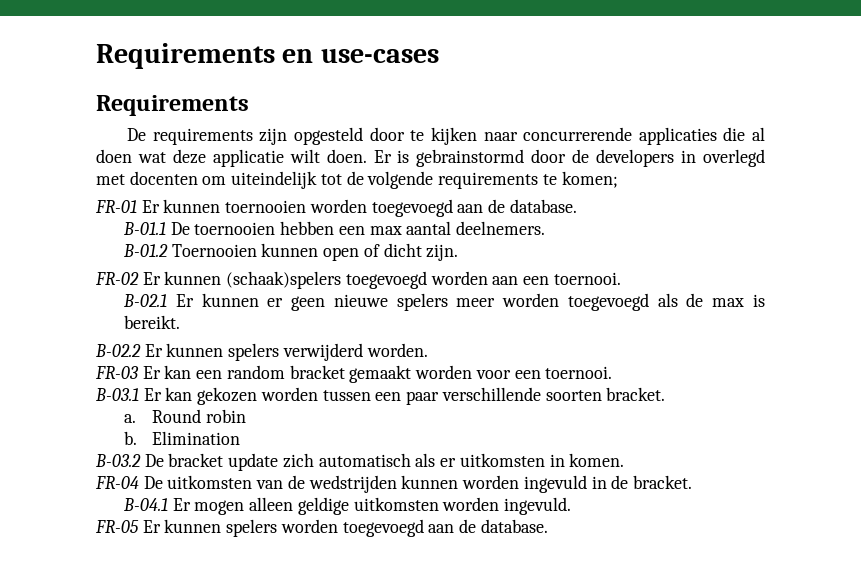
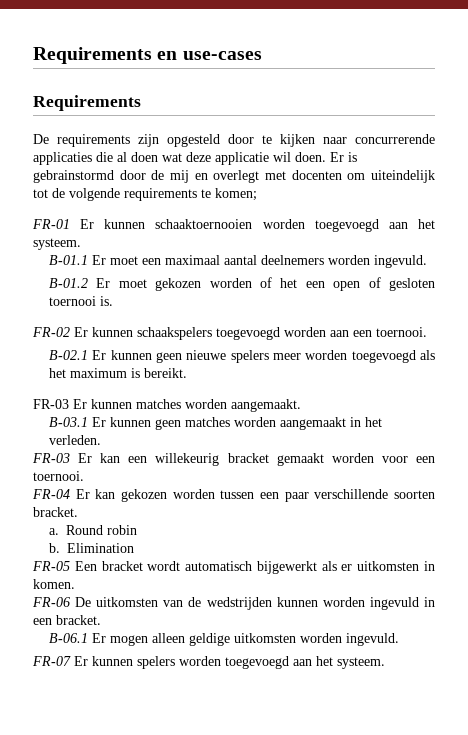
[289,149,320,163] wilt -> [273,152,291,162] wil
[596,149,765,167] developers in overlegd -> [170,170,260,183] mij en overlegt
[225,199,577,217] toernooien worden toegevoegd aan de database. -> [155,219,436,232] [33,238,81,250] schaaktoernooien worden toegevoegd aan het systeem.
[170,221,546,235] [123,243,459,261] De toernooien hebben een max aantal deelnemers. // B-01.2 Toernooien kunnen open of dicht zijn. -> [92,255,428,268] [49,277,435,291] [49,296,114,306] Er moet een maximaal aantal deelnemers worden ingevuld. // B-01.2 Er moet gekozen worden of het een open of gesloten toernooi is.
[226,271,342,289] (schaak)spelers -> [137,327,212,340] schaakspelers
[267,298,284,307] er -> (152, 355) none
[686,293,745,307] de max -> [49,368,128,378] het maximum
[95,343,428,361] B-02.2 Er kunnen spelers verwijderd worden. -> [33,399,301,412] [49,417,383,430] [49,435,102,445] FR-03 Er kunnen matches worden aangemaakt. // B-03.1 Er kunnen geen matches worden aangemaakt in het verleden.
[226,365,285,379] random -> [155,453,220,466] willekeurig
[95,388,139,401] B-03.1 -> [32,489,70,499] FR-04
[95,453,411,471] B-03.2 De bracket update zich automatisch -> [32,561,317,574] FR-05 Een bracket wordt automatisch bijgewerkt
[95,476,139,489] FR-04 -> [32,597,70,607] FR-06
[611,475,692,489] [123,498,169,511] de bracket. // B-04.1 -> [33,615,101,625] [49,633,89,643] een bracket. // B-06.1
[95,520,139,533] FR-05 -> [32,656,71,666] FR-07
[459,519,548,533] de database. -> [316,656,385,669] het systeem.

